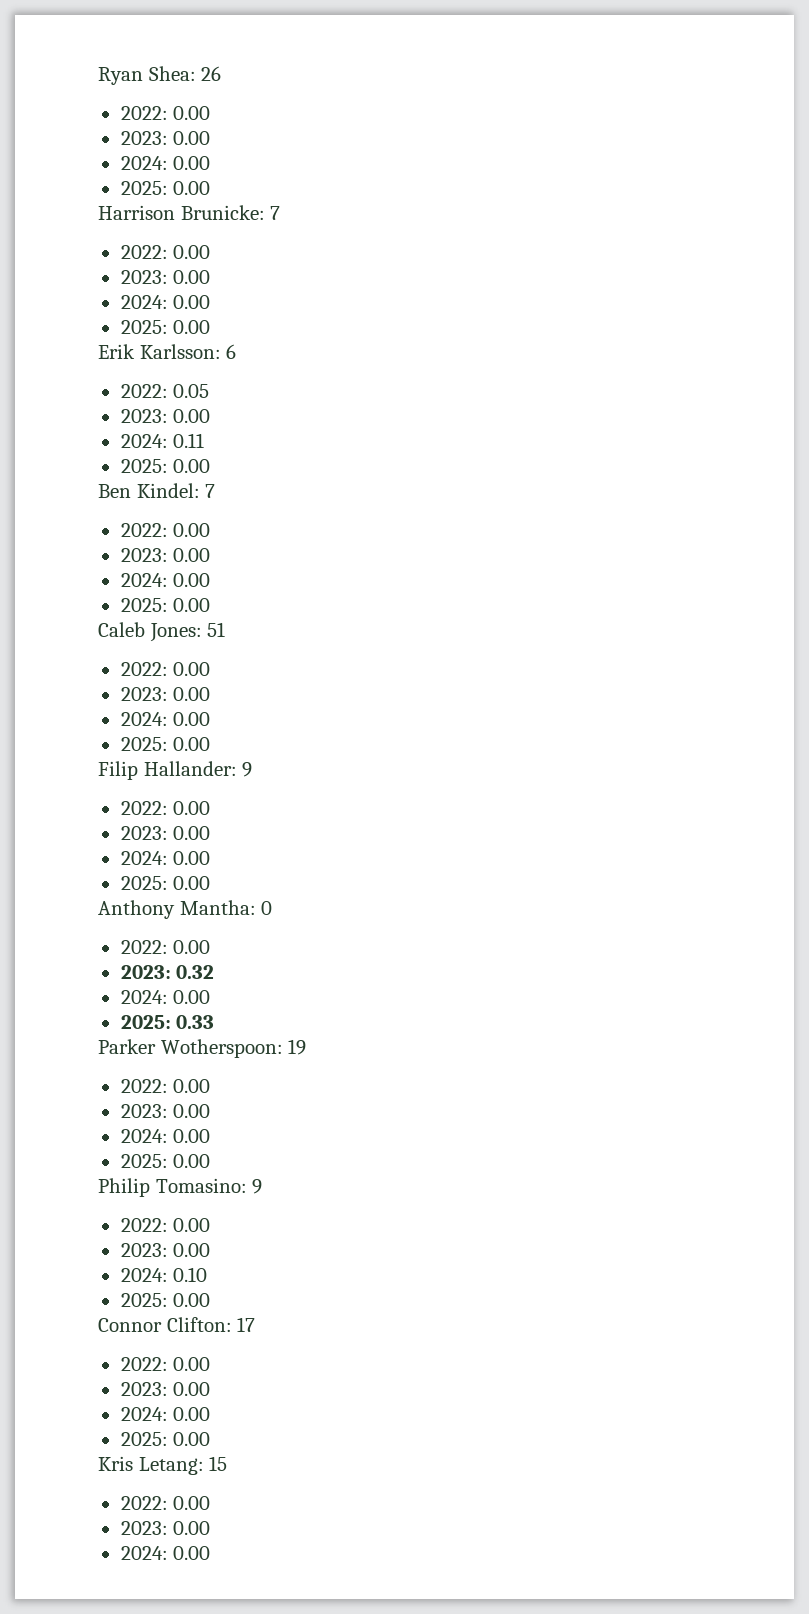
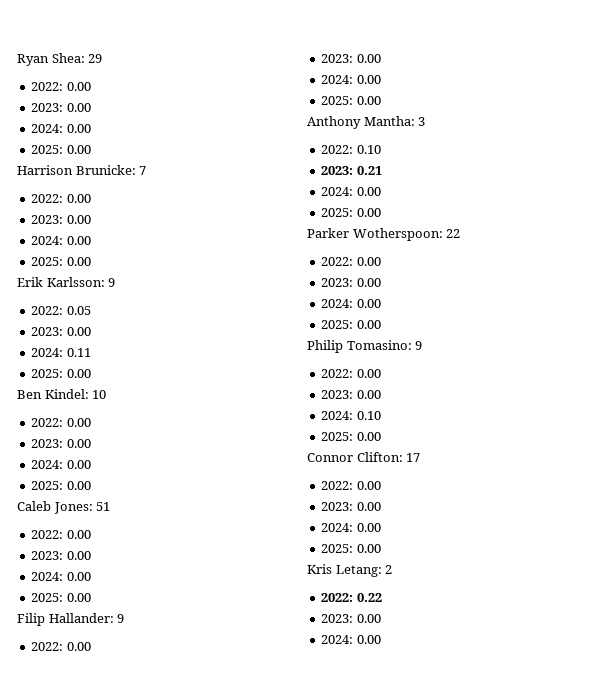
[201,66,222,81] 26 -> [88,54,103,63] 29
[226,344,237,359] 6 -> [108,278,116,287] 9
[205,484,216,498] 7 -> [92,390,107,399] 10
[261,901,273,915] [120,940,211,954] [120,965,215,979] [120,990,211,1004] [120,1015,215,1029] 0 // 2022: 0.00 // 2023: 0.32 // 2024: 0.00 // 2025: 0.33 -> [418,117,426,126] [321,145,381,154] [321,166,382,175] [321,187,381,196] [321,208,381,217] 3 // 2022: 0.10 // 2023: 0.21 // 2024: 0.00 // 2025: 0.00
[288,1039,307,1055] 19 -> [446,229,461,238] 22
[209,1456,228,1471] [120,1496,211,1510] 15 // 2022: 0.00 -> [385,565,393,574] [321,593,382,602] 2 // 2022: 0.22

